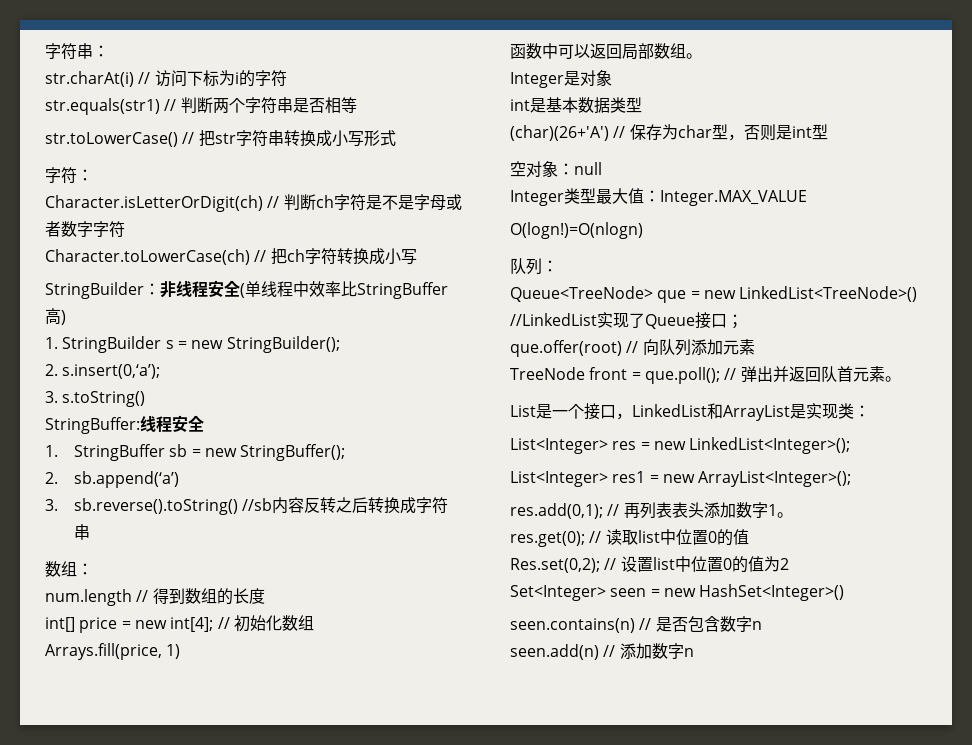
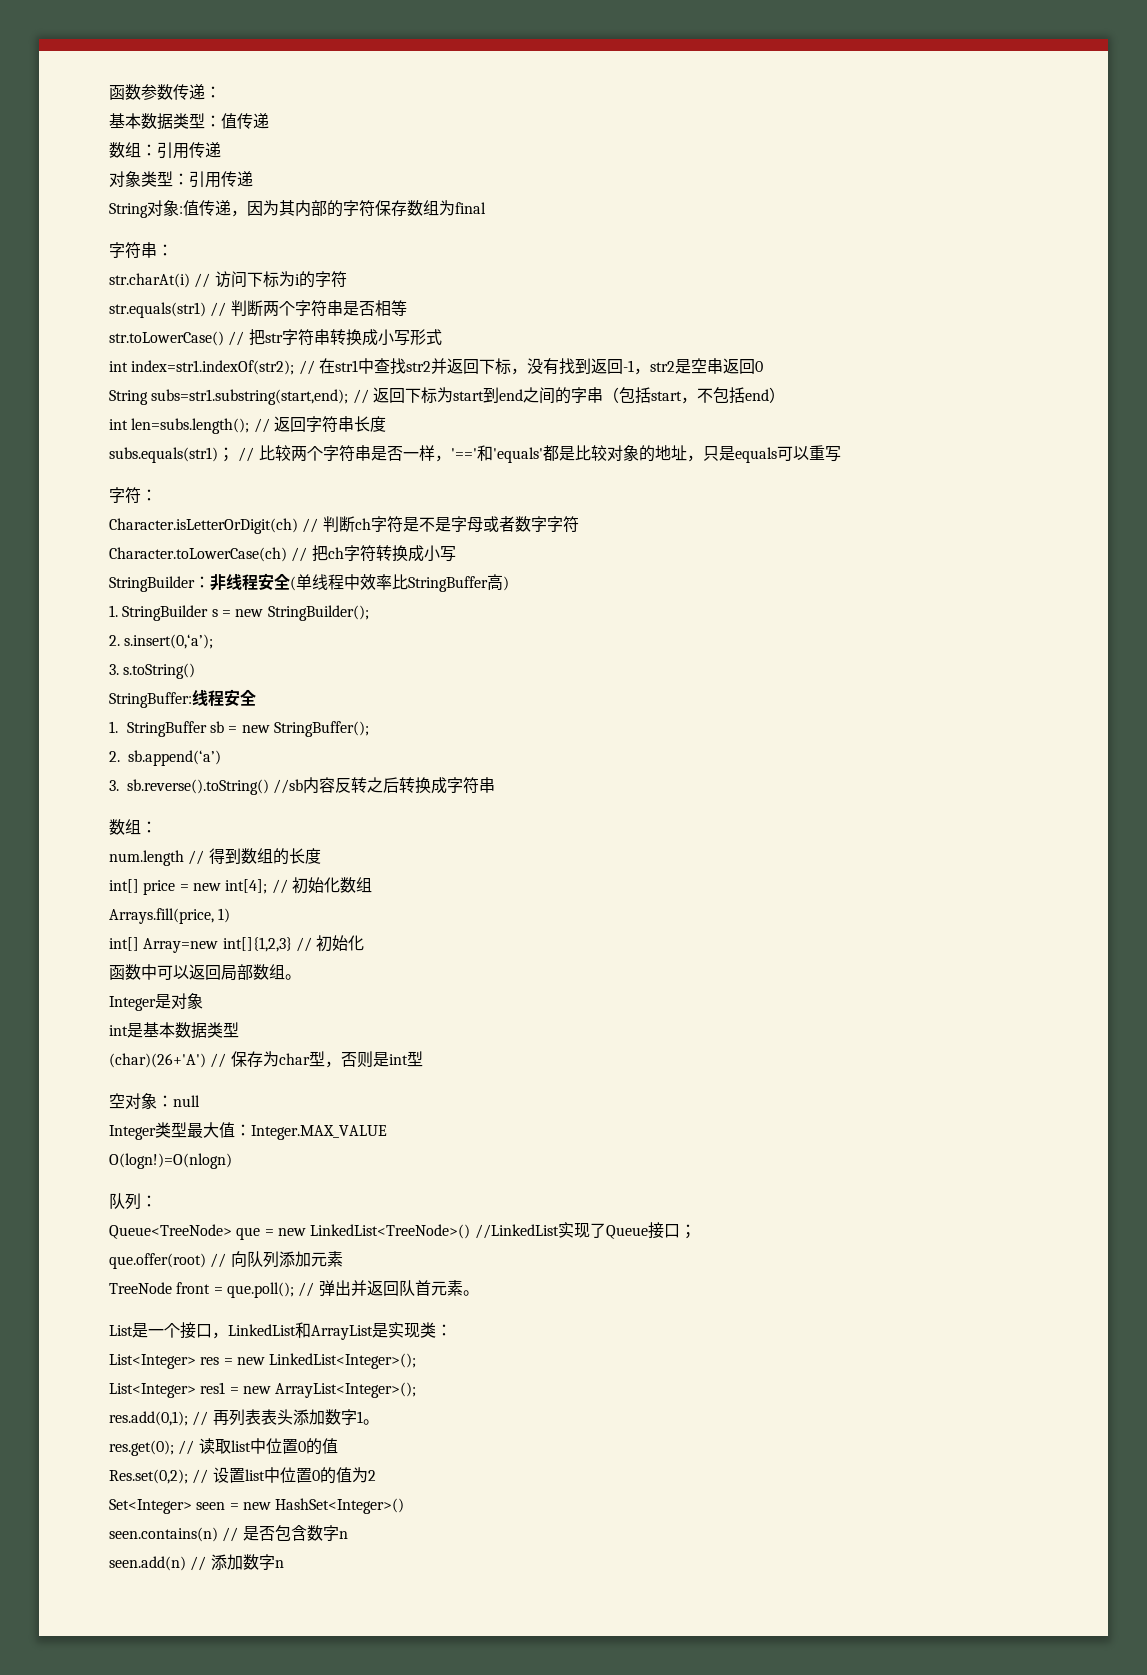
(45, 51) none -> [109,84,221,100] [109,113,269,130] [109,142,221,159] [109,171,253,188] [109,200,486,218] 函数参数传递： // 基本数据类型：值传递 // 数组：引用传递 // 对象类型：引用传递 // String对象:值传递，因为其内部的字符保存数组为final //
(396, 138) none -> [109,358,763,375] [109,387,785,405] [109,416,386,434] [109,445,841,463] // int index=str1.indexOf(str2); // 在str1中查找str2并返回下标，没有找到返回-1，str2是空串返回0 // String subs=str1.substring(start,end); // 返回下标为start到end之间的字串（包括start，不包括end） // int len=subs.length(); // 返回字符串长度 // subs.equals(str1)； // 比较两个字符串是否一样，'=='和'equals'都是比较对象的地址，只是equals可以重写
(181, 651) none -> [109,935,365,953] // int[] Array=new int[]{1,2,3} // 初始化

